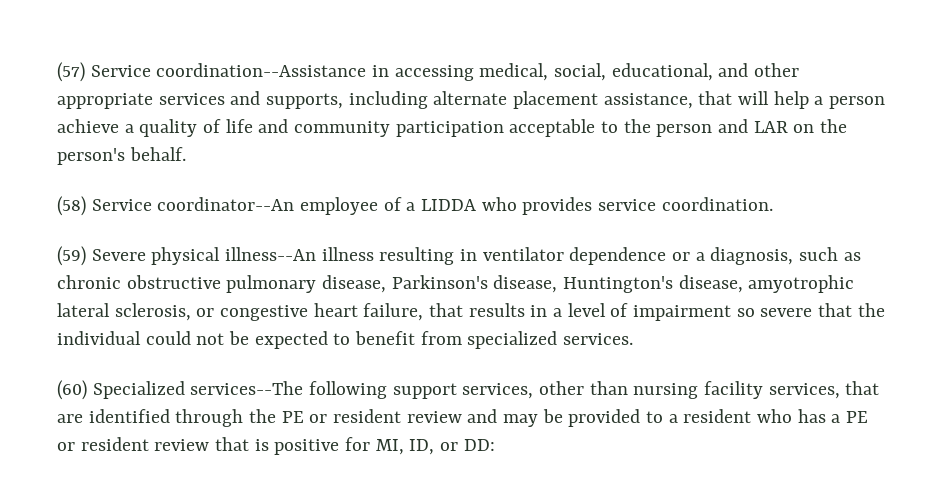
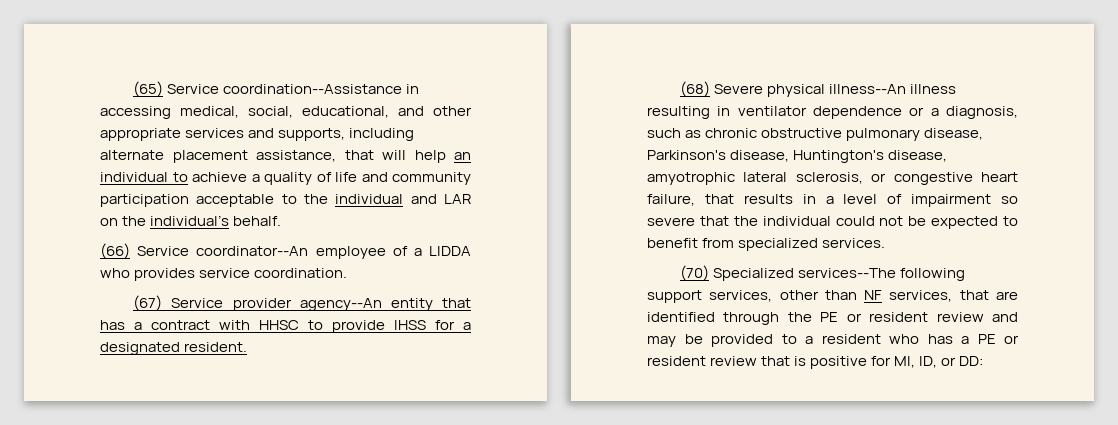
[57,62,85,82] (57) -> [133,81,164,97] (65)
[814,96,886,109] a person -> [454,152,471,160] [100,172,188,182] an individual to
[656,124,713,137] person -> [335,194,404,204] individual
[57,148,125,165] person's -> [150,215,230,226] individual’s
[57,196,86,216] (58) -> [100,243,130,259] (66)
[57,246,86,266] (59) -> [133,295,471,311] [100,320,471,333] [100,342,248,355] [680,81,711,97] (67) Service provider agency--An entity that has a contract with HHSC to provide IHSS for a designated resident. // (68)
[57,380,87,400] (60) -> [680,265,710,281] (70)
[633,381,764,399] nursing facility -> [864,290,883,300] NF

